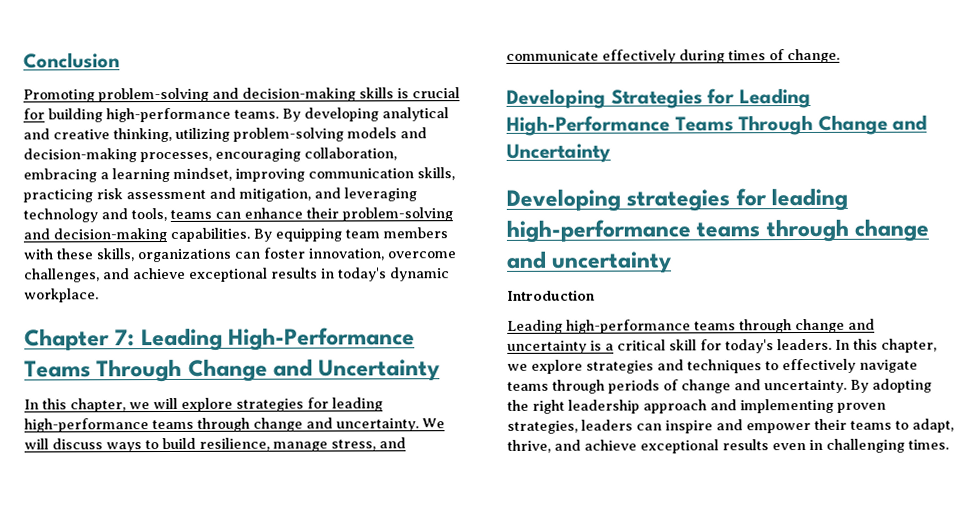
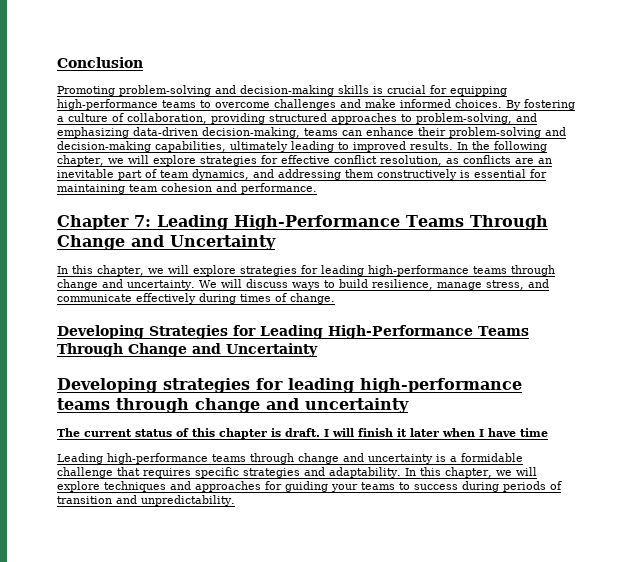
[48,107,449,123] [23,127,427,143] [23,147,397,163] [23,167,455,183] [23,187,417,203] [23,208,167,223] building high-performance teams. By developing analytical and creative thinking, utilizing problem-solving models and decision-making processes, encouraging collaboration, embracing a learning mindset, improving communication skills, practicing risk assessment and mitigation, and leveraging technology and tools, -> [450,86,507,96] [57,99,575,110] [57,113,537,124] [57,127,300,138] equipping high-performance teams to overcome challenges and make informed choices. By fostering a culture of collaboration, providing structured approaches to problem-solving, and emphasizing data-driven decision-making,
[170,227,448,242] [23,247,456,263] [24,267,450,283] [24,288,99,303] capabilities. By equipping team members with these skills, organizations can foster innovation, overcome challenges, and achieve exceptional results in today's dynamic workplace. -> [155,141,547,152] [57,155,552,166] [57,169,547,180] [57,183,317,194] capabilities, ultimately leading to improved results. In the following chapter, we will explore strategies for effective conflict resolution, as conflicts are an inevitable part of team dynamics, and addressing them constructively is essential for maintaining team cohesion and performance.
[507,289,595,301] Introduction -> [57,428,548,439] The current status of this chapter is draft. I will finish it later when I have time
[617,338,937,354] [507,358,918,374] [507,378,932,394] [507,398,886,414] [507,418,954,434] [507,438,949,454] critical skill for today's leaders. In this chapter, we explore strategies and techniques to effectively navigate teams through periods of change and uncertainty. By adopting the right leadership approach and implementing proven strategies, leaders can inspire and empower their teams to adapt, thrive, and achieve exceptional results even in challenging times. -> [461,453,523,462] [57,467,537,478] [57,481,562,492] [57,495,235,506] formidable challenge that requires specific strategies and adaptability. In this chapter, we will explore techniques and approaches for guiding your teams to success during periods of transition and unpredictability.

